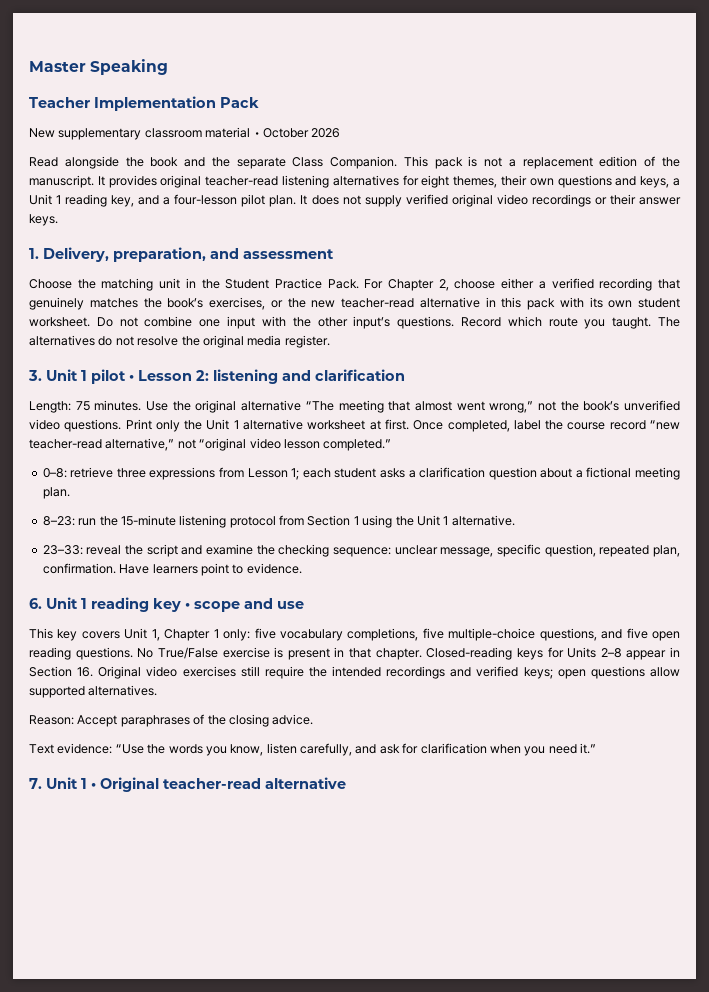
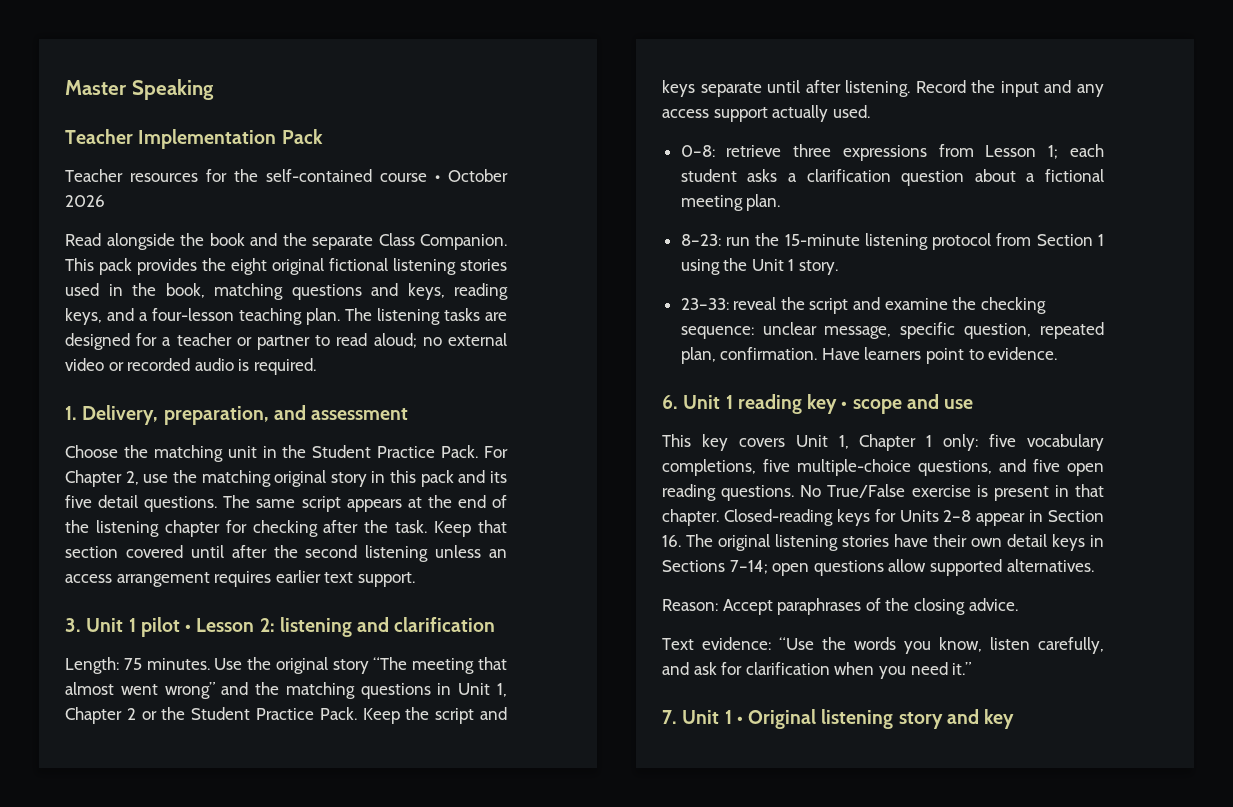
[29,127,251,140] New supplementary classroom material -> [65,169,427,182] Teacher resources for the self-contained course
[468,156,680,169] [29,175,680,188] [29,194,681,207] [29,214,58,226] is not a replacement edition of the manuscript. It provides original teacher-read listening alternatives for eight themes, their own questions and keys, a Unit 1 reading key, and a four-lesson pilot plan. It does not supply verified original video recordings or their answer keys. -> [137,258,507,275] [65,283,508,300] [65,308,507,325] [65,333,507,350] [65,358,316,375] provides the eight original fictional listening stories used in the book, matching questions and keys, reading keys, and a four-lesson teaching plan. The listening tasks are designed for a teacher or partner to read aloud; no external video or recorded audio is required.
[454,278,680,291] [29,297,680,310] [29,316,680,329] [29,335,330,348] choose either a verified recording that genuinely matches the book’s exercises, or the new teacher-read alternative in this pack with its own student worksheet. Do not combine one input with the other input’s questions. Record which route you taught. The alternatives do not resolve the original media register. -> [143,470,507,487] [65,495,508,512] [65,520,508,537] [65,545,507,562] [65,570,415,587] use the matching original story in this pack and its five detail questions. The same script appears at the end of the listening chapter for checking after the task. Keep that section covered until after the second listening unless an access arrangement requires earlier text support.
[241,400,302,411] alternative -> [332,659,369,674] story
[489,400,680,413] [29,419,680,432] [29,438,392,451] wrong,” not the book’s unverified video questions. Print only the Unit 1 alternative worksheet at first. Once completed, label the course record “new teacher-read alternative,” not “original video lesson completed.” -> [164,682,507,699] [65,707,507,724] [662,80,1104,97] [662,105,870,122] wrong” and the matching questions in Unit 1, Chapter 2 or the Student Practice Pack. Keep the script and keys separate until after listening. Record the input and any access support actually used.
[451,515,515,526] alternative. -> [799,260,839,275] story.
[98,666,553,679] Original video exercises still require the intended recordings and verified keys; -> [686,534,1104,551] [662,560,768,574] The original listening stories have their own detail keys in Sections 7–14;
[163,777,346,789] teacher-read alternative -> [821,709,1015,729] listening story and key

